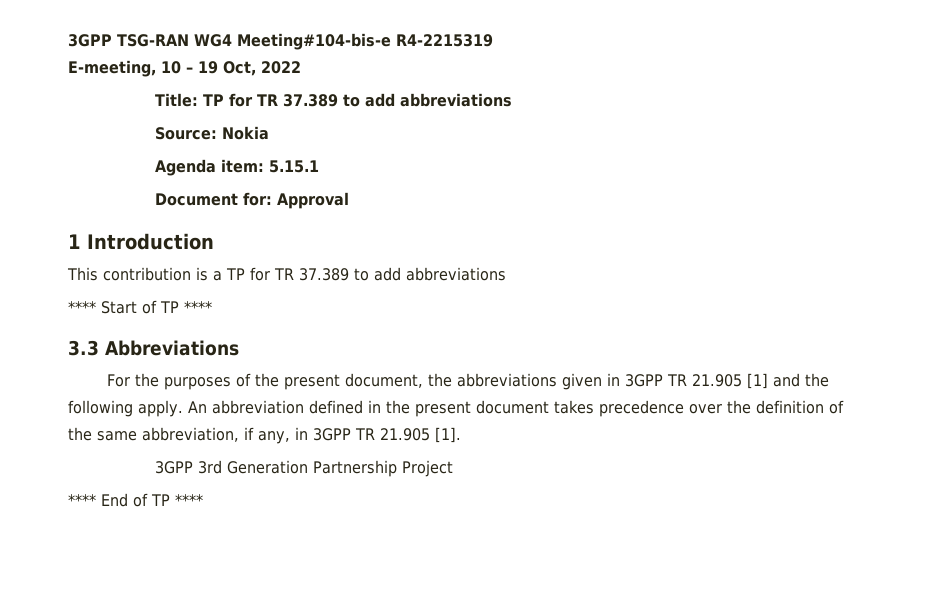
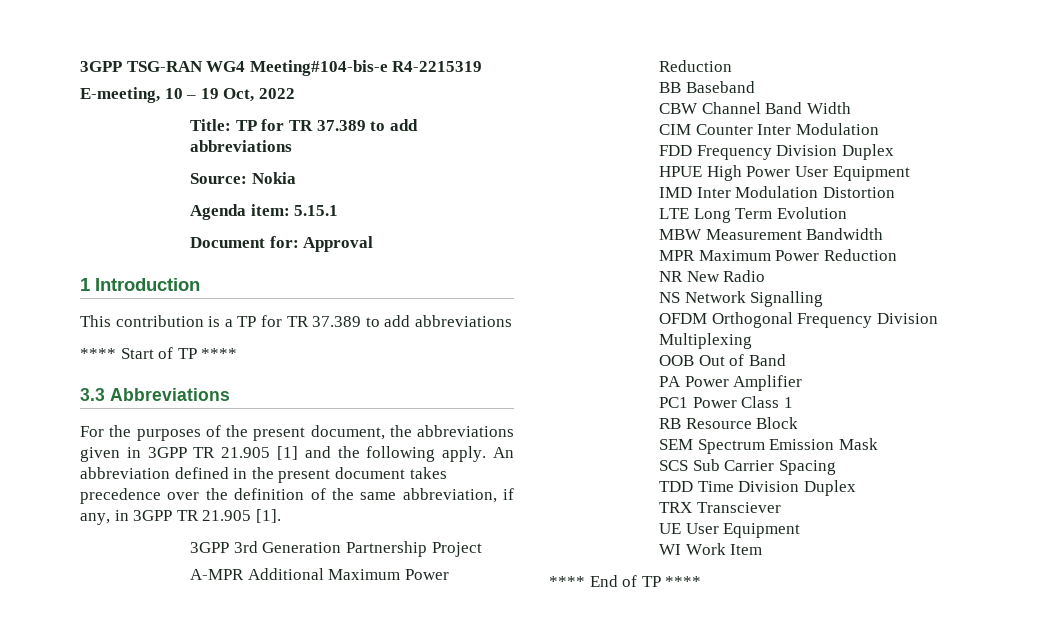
(454, 468) none -> [190,568,450,580] [659,60,733,72] [659,81,755,93] [659,102,852,114] [659,123,880,135] [659,144,895,160] [659,165,910,181] [659,186,896,198] [659,207,848,223] [659,228,884,240] [659,249,898,261] [659,270,766,282] [659,291,824,307] [659,312,939,328] [659,333,753,349] [659,354,787,366] [659,375,803,391] [659,396,794,408] [659,417,799,429] [659,438,879,454] [659,459,837,475] [659,480,857,496] [659,502,781,513] [659,523,801,538] [659,543,763,555] // A-MPR Additional Maximum Power Reduction // BB Baseband // CBW Channel Band Width // CIM Counter Inter Modulation // FDD Frequency Division Duplex // HPUE High Power User Equipment // IMD Inter Modulation Distortion // LTE Long Term Evolution // MBW Measurement Bandwidth // MPR Maximum Power Reduction // NR New Radio // NS Network Signalling // OFDM Orthogonal Frequency Division Multiplexing // OOB Out of Band // PA Power Amplifier // PC1 Power Class 1 // RB Resource Block // SEM Spectrum Emission Mask // SCS Sub Carrier Spacing // TDD Time Division Duplex // TRX Transciever // UE User Equipment // WI Work Item

